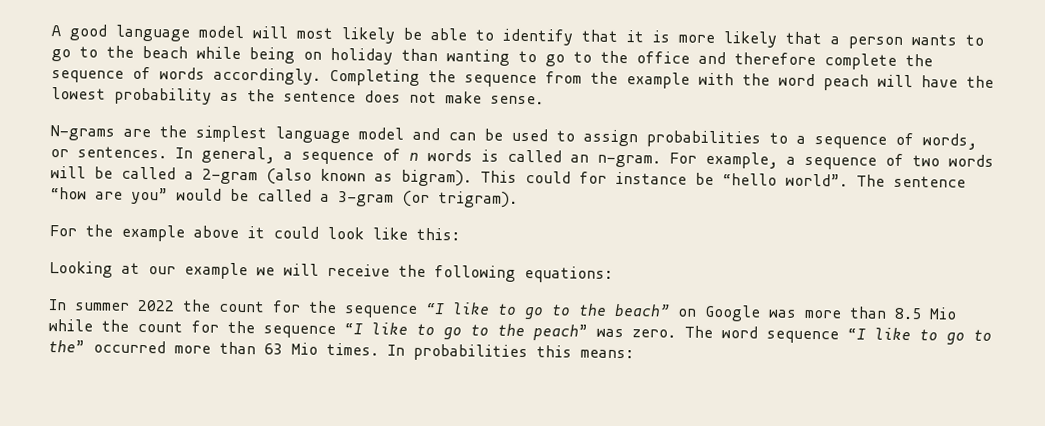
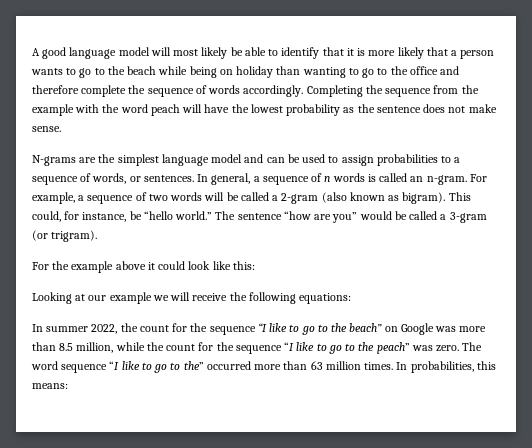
[525,171,687,185] could for instance -> [32,211,127,222] could, for instance,
[785,173,848,187] world”. -> [175,211,213,220] world.”
[137,299,175,312] 2022 -> [91,324,118,334] 2022,
[929,307,957,320] Mio -> [76,342,114,353] million,
[291,342,318,355] Mio -> [325,361,361,370] million
[413,343,528,362] probabilities -> [410,361,474,373] probabilities,

